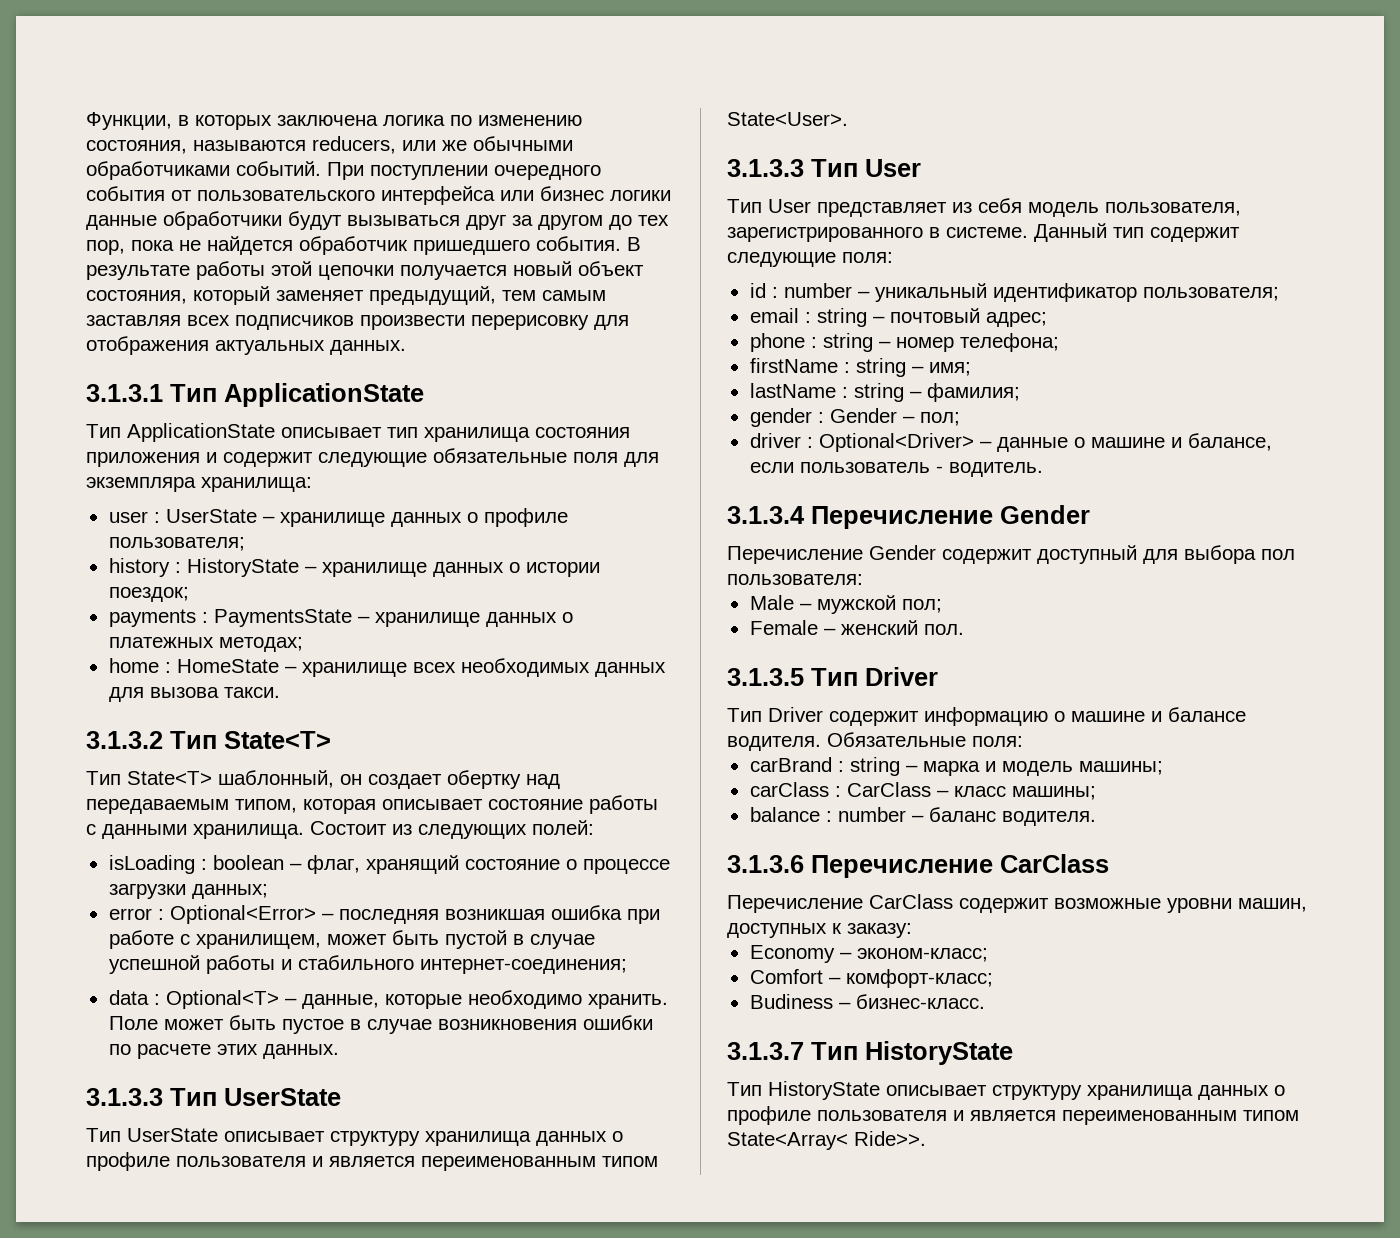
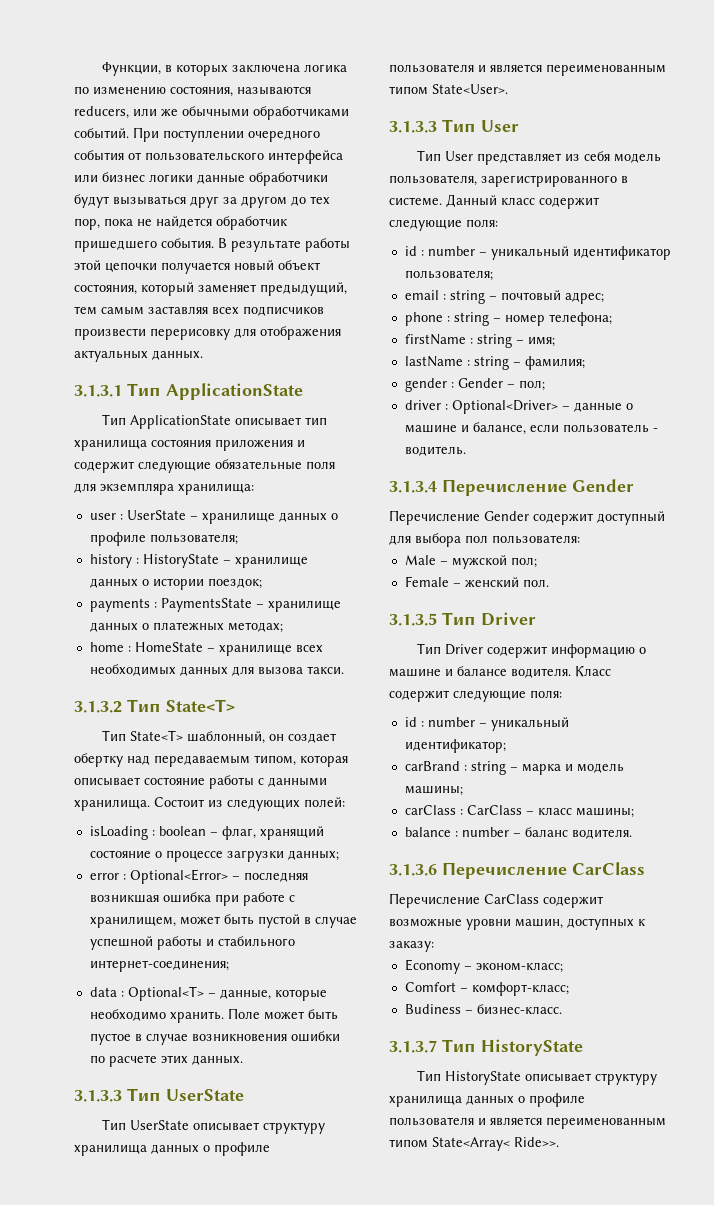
[1113,227,1144,238] тип -> [501,197,535,205] класс
[827,732,1023,747] Обязательные поля: -> [575,666,611,677] [389,690,562,702] [404,717,569,731] [404,739,506,753] Класс содержит следующие поля: // id : number – уникальный идентификатор;

